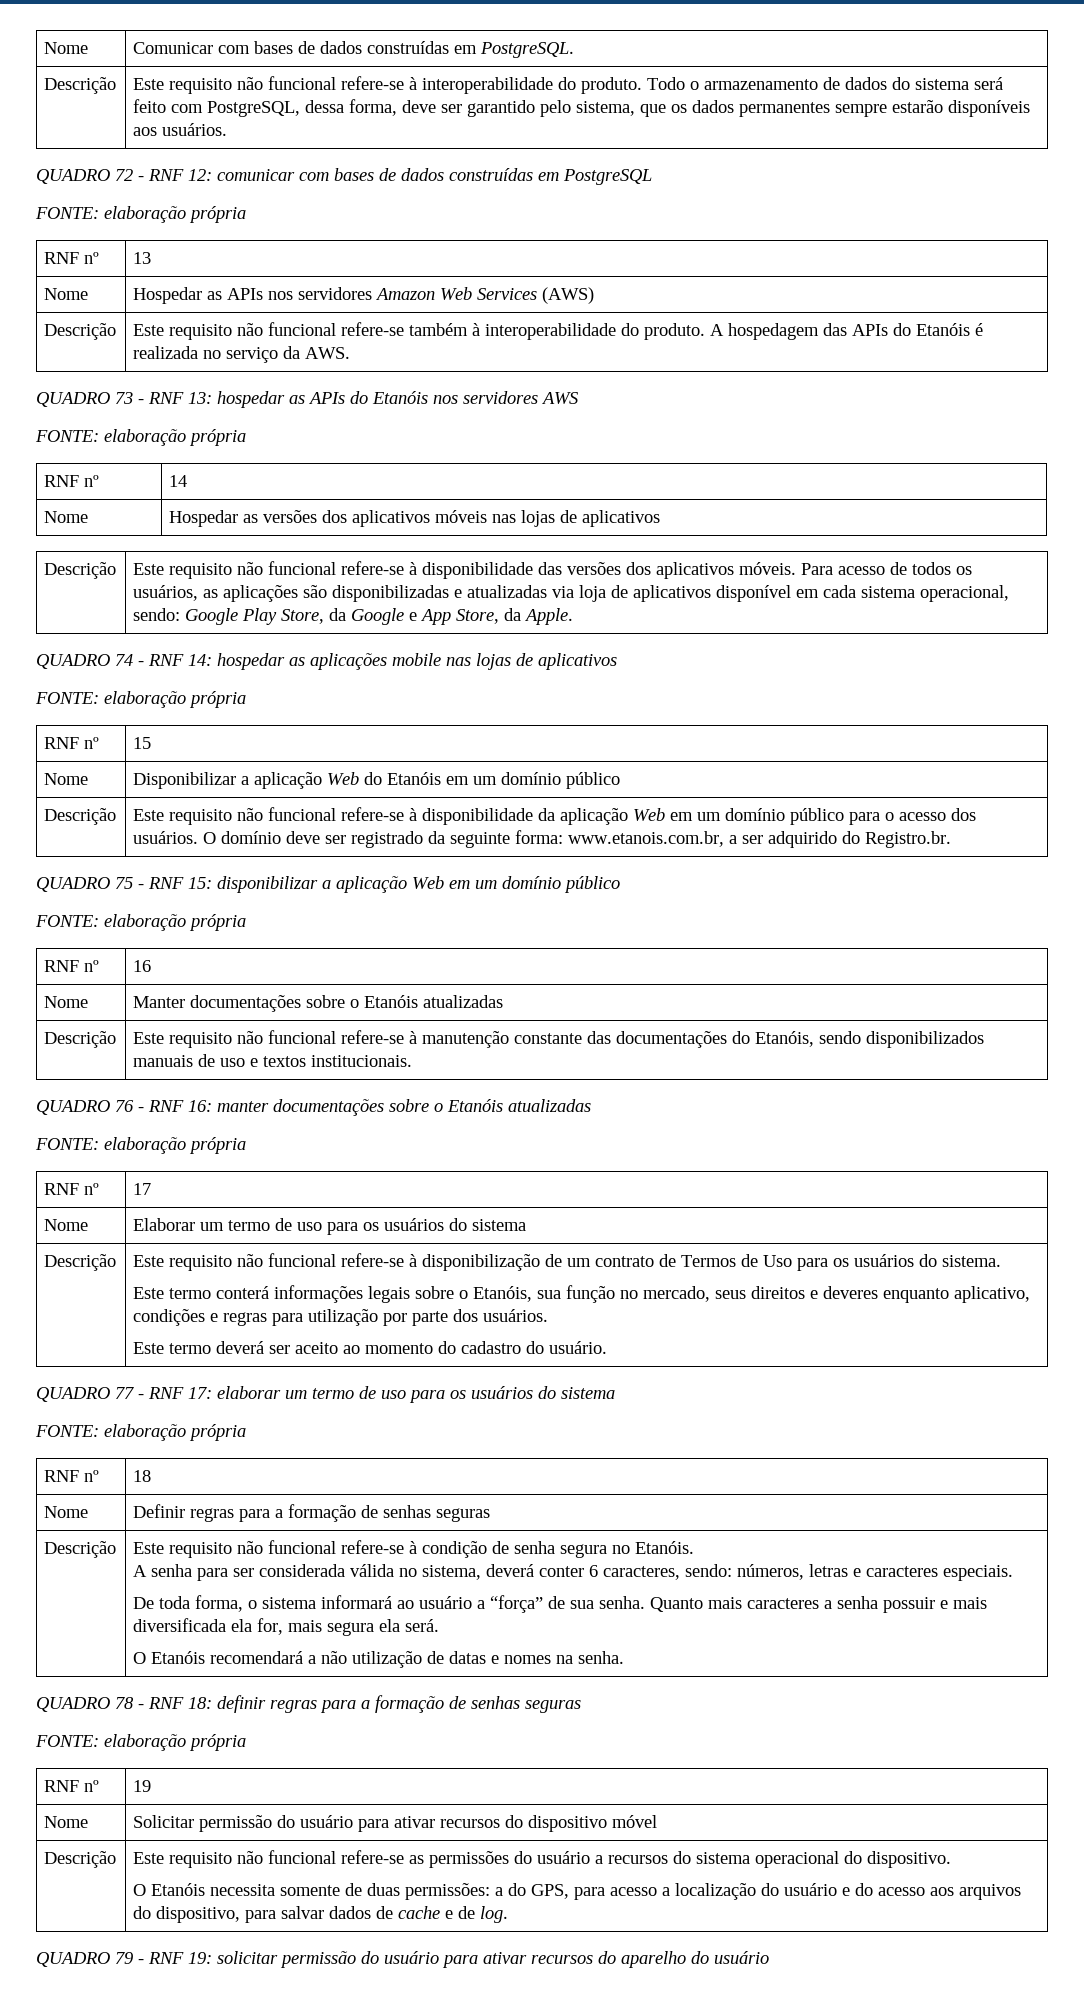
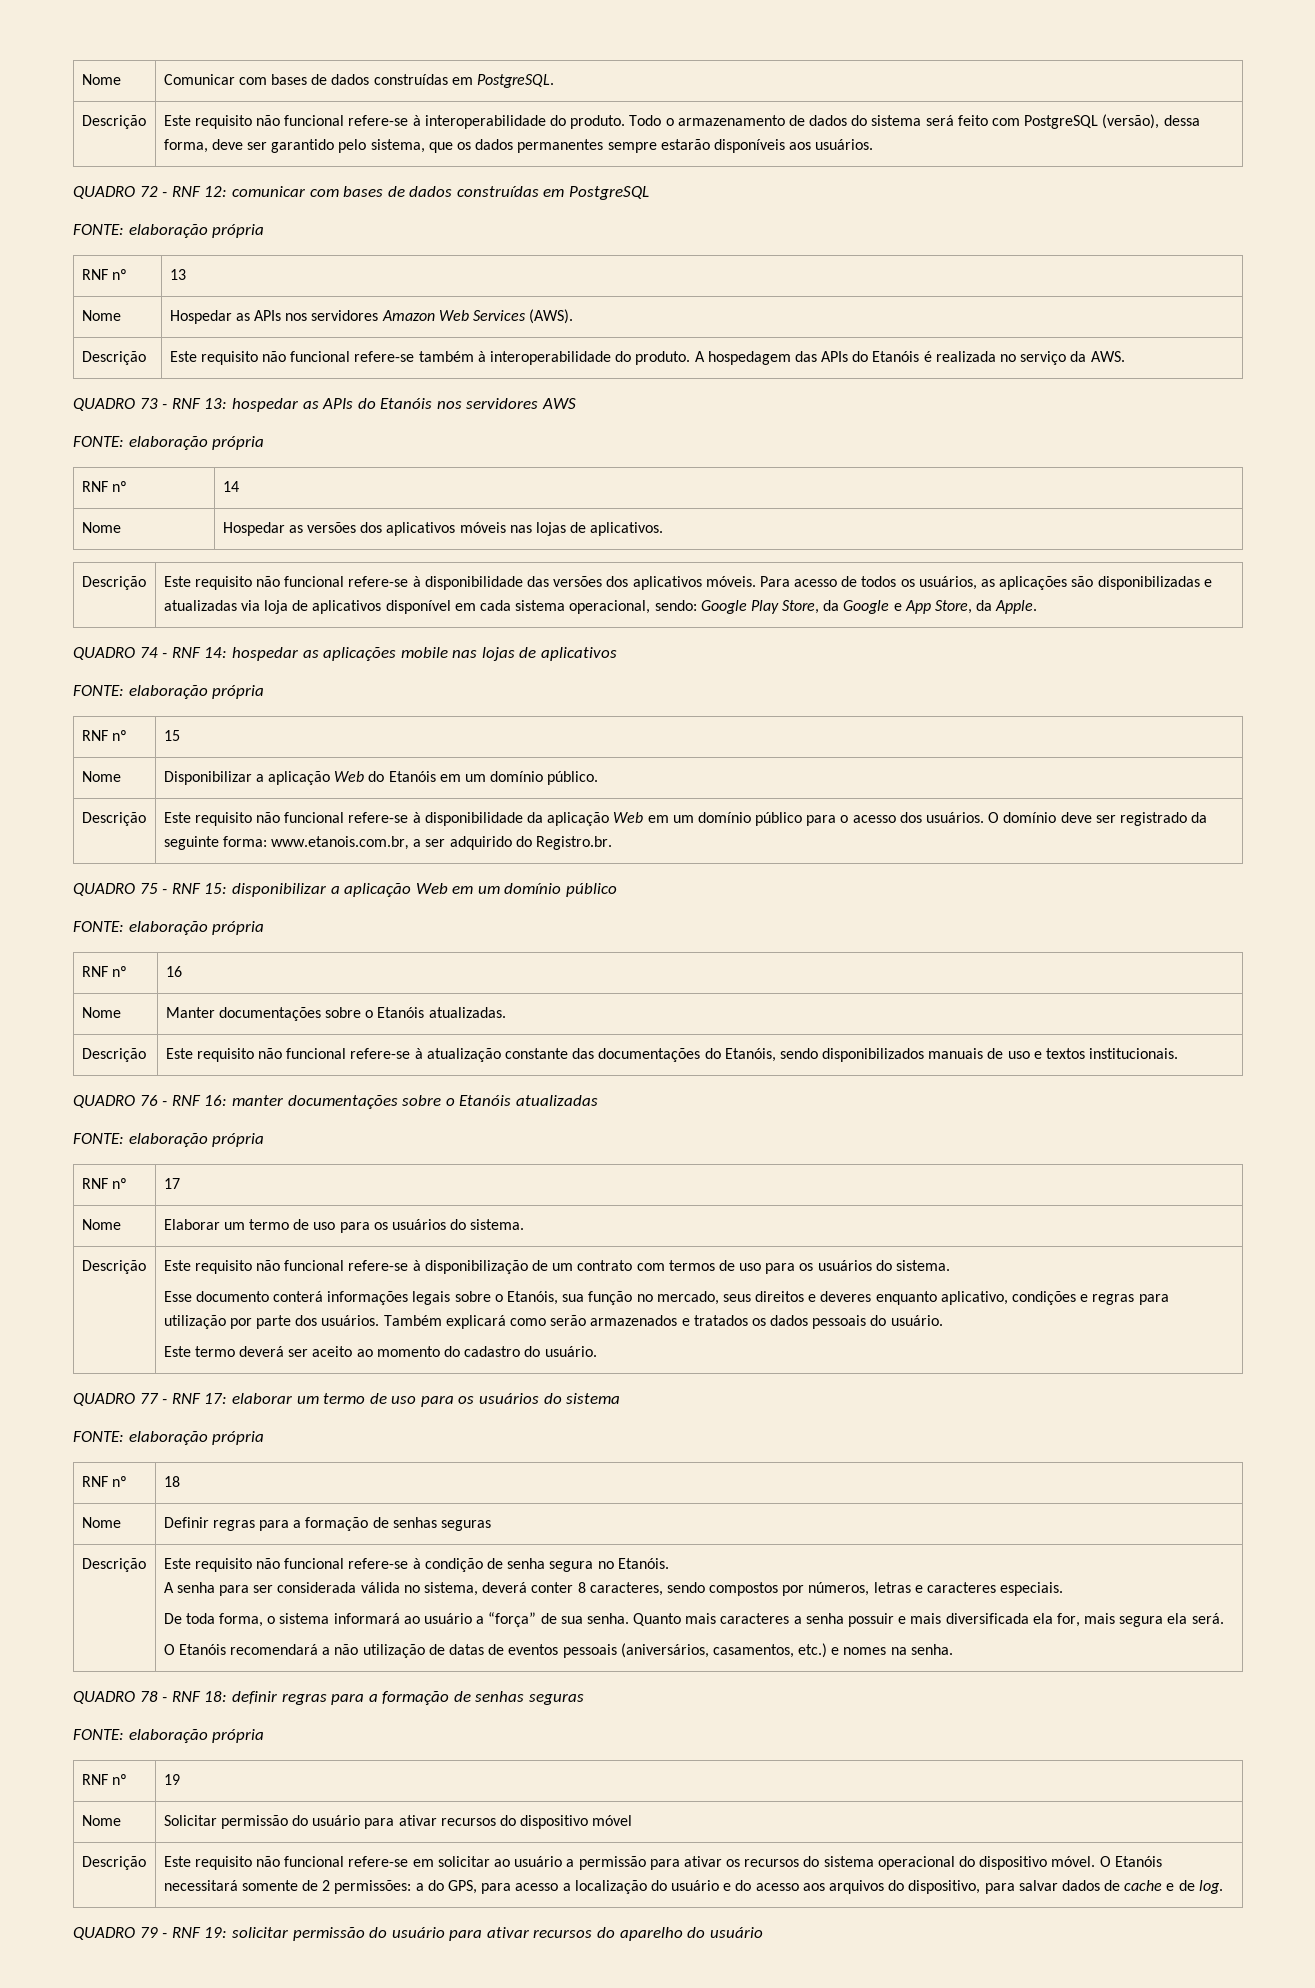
[207,101,301,117] PostgreSQL, -> [1024,114,1160,129] PostgreSQL (versão),
[542,287,595,304] (AWS) -> [529,309,574,324] (AWS).
[582,510,661,527] aplicativos -> [590,522,664,536] aplicativos.
[566,772,621,789] público -> [547,771,599,785] público.
[423,995,504,1008] [44,1031,117,1048] [133,1030,510,1048] atualizadas // Descrição | Este requisito não funcional refere-se à manutenção -> [428,1007,506,1018] [81,1048,146,1062] [165,1048,501,1062] atualizadas. // Descrição | Este requisito não funcional refere-se à atualização
[472,1219,527,1231] sistema -> [470,1219,525,1230] sistema.
[659,1254,1002,1271] [133,1287,212,1299] de Termos de Uso para os usuários do sistema. // Este termo -> [636,1260,950,1274] [163,1291,269,1302] com termos de uso para os usuários do sistema. // Esse documento
(549, 1315) none -> [383,1315,943,1329] Também explicará como serão armazenados e tratados os dados pessoais do usuário.
[589,1564,733,1580] 6 caracteres, sendo: -> [577,1582,805,1596] 8 caracteres, sendo compostos por
(487, 1657) none -> [488,1643,828,1658] de eventos pessoais (aniversários, casamentos, etc.)
[409,1851,604,1868] as permissões do usuário a -> [412,1856,741,1870] em solicitar ao usuário a permissão para ativar os
[867,1851,952,1868] [133,1883,276,1896] dispositivo. // O Etanóis necessita -> [979,1856,1162,1870] [163,1880,238,1891] dispositivo móvel. O Etanóis necessitará
[367,1883,401,1896] duas -> [322,1880,331,1891] 2

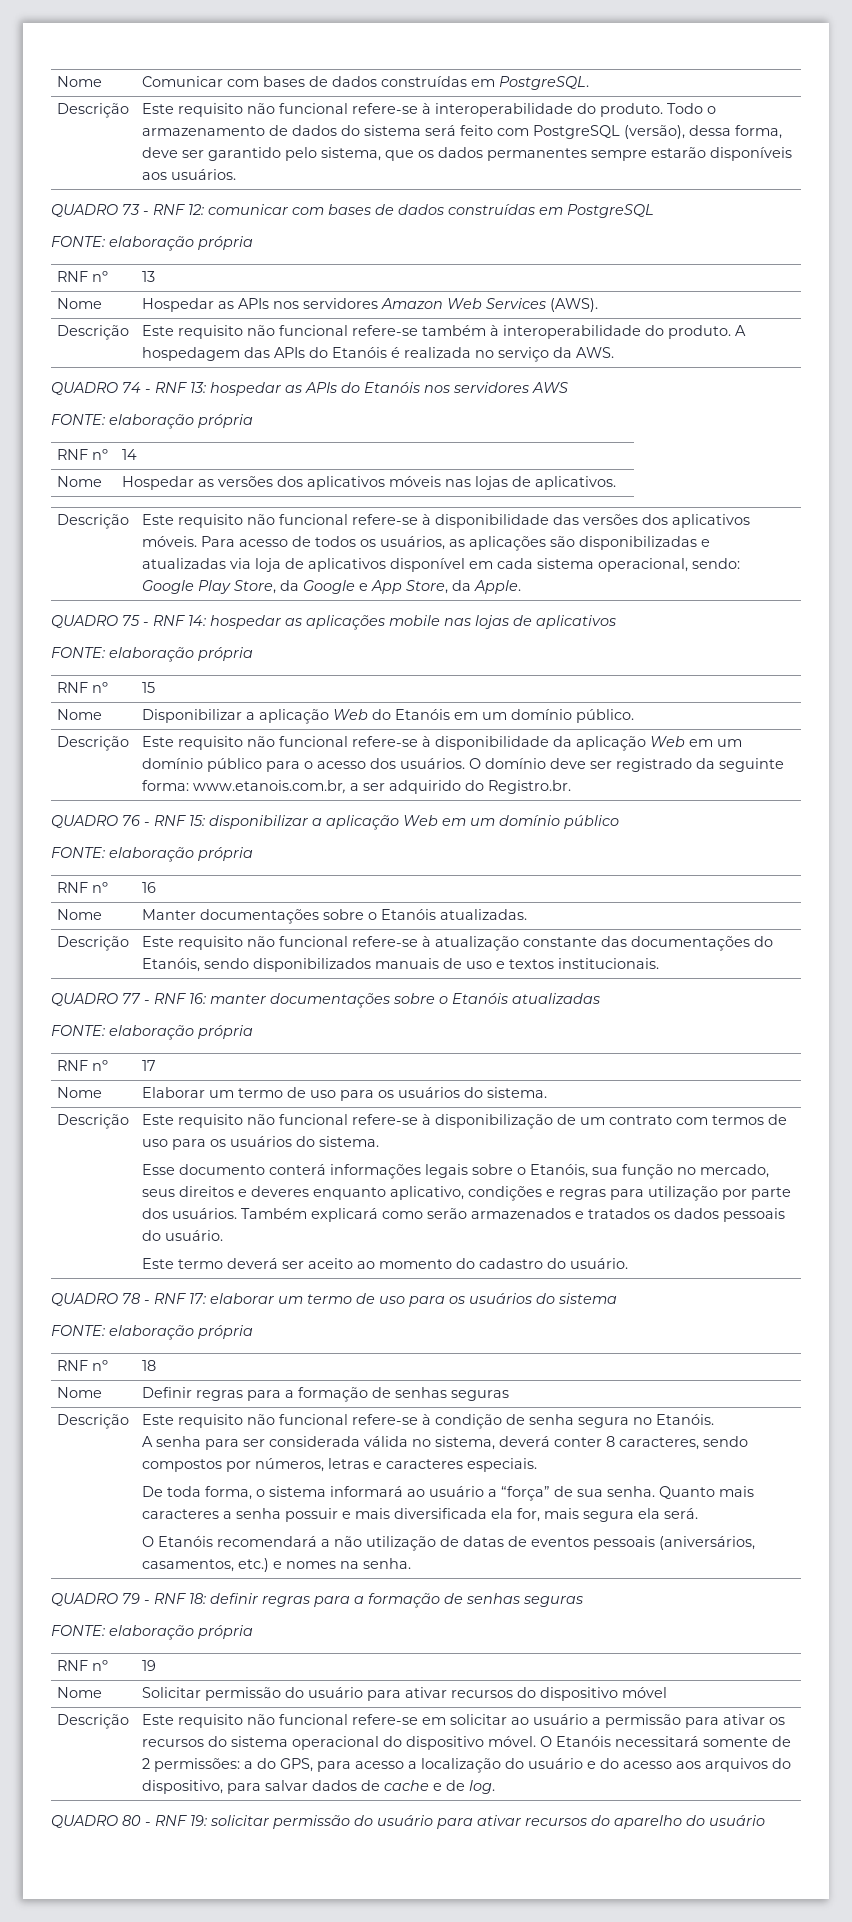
[139,186,158,197] 72 -> [122,204,140,215] 73
[139,398,158,409] 73 -> [122,382,141,393] 74
[139,647,158,658] 74 -> [122,615,140,626] 75
[139,883,158,894] 75 -> [122,815,140,826] 76
[139,1095,158,1106] 76 -> [122,993,141,1004] 77
[139,1393,159,1404] 77 -> [122,1293,140,1304] 78
[139,1691,158,1702] 78 -> [122,1593,140,1604] 79
[139,1927,158,1938] 79 -> [122,1815,141,1826] 80

